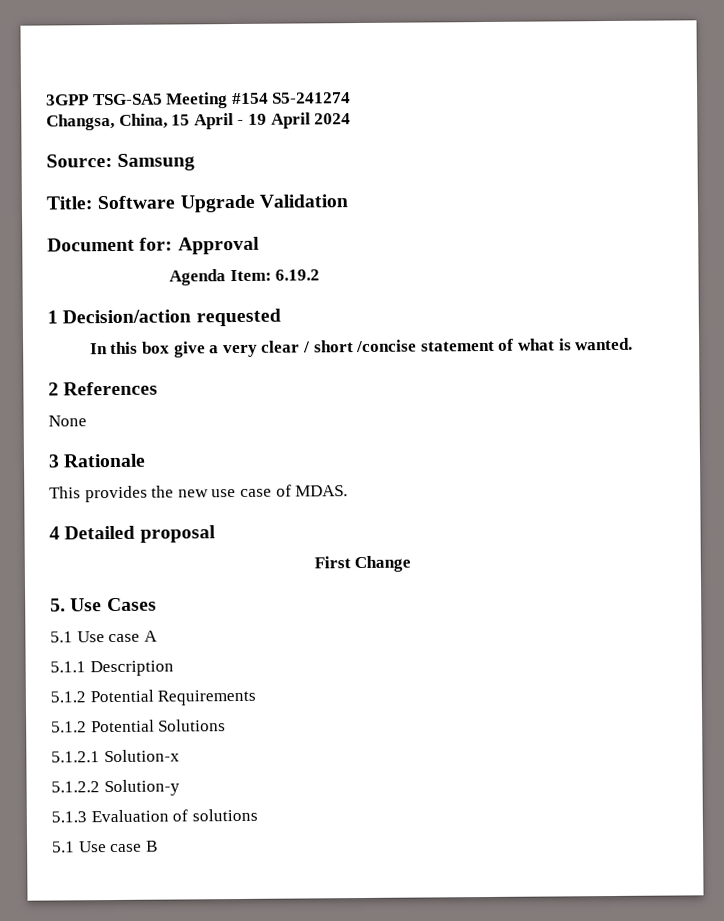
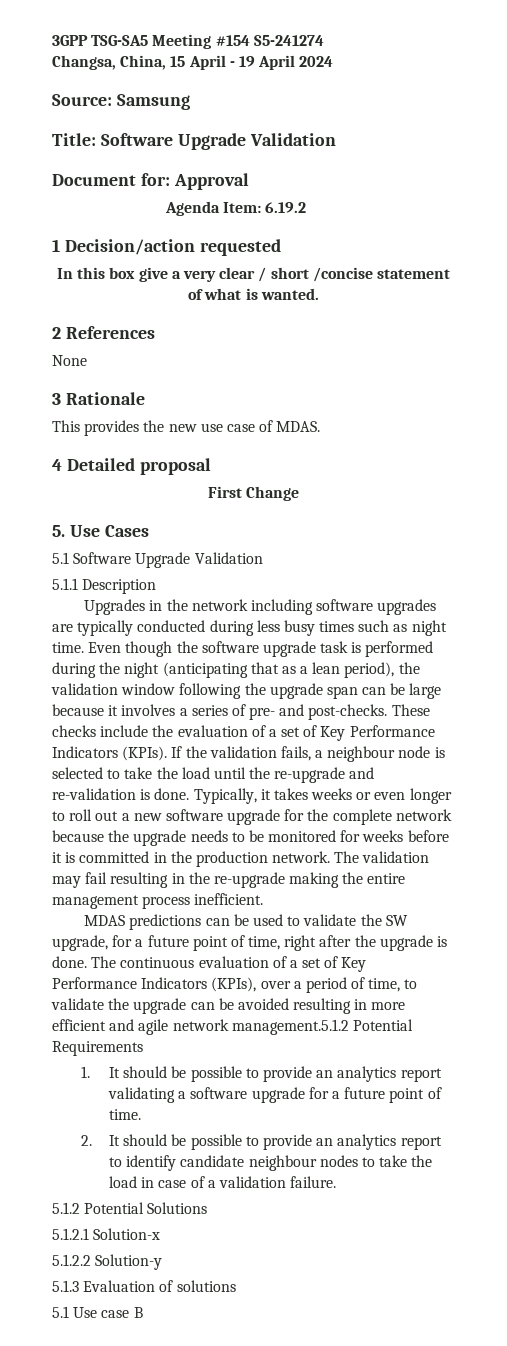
[76,630,158,643] Use case A -> [73,552,263,568] Software Upgrade Validation
[50,689,257,706] 5.1.2 Potential Requirements -> [84,599,437,615] [52,620,447,636] [52,641,434,657] [52,662,420,678] [51,683,442,699] [52,704,430,720] [52,725,435,741] [52,746,445,762] [52,767,375,783] [52,788,452,804] [52,809,452,825] [52,830,449,846] [52,851,430,867] [52,872,406,888] [52,893,264,909] [84,914,408,930] [52,935,448,951] [52,956,367,972] [52,977,418,993] [51,998,406,1014] [52,1019,413,1035] [52,1041,143,1056] [80,1066,442,1082] [108,1087,442,1103] [109,1109,142,1120] [80,1134,442,1150] [109,1155,433,1171] [109,1176,337,1188] Upgrades in the network including software upgrades are typically conducted during less busy times such as night time. Even though the software upgrade task is performed during the night (anticipating that as a lean period), the validation window following the upgrade span can be large because it involves a series of pre- and post-checks. These checks include the evaluation of a set of Key Performance Indicators (KPIs). If the validation fails, a neighbour node is selected to take the load until the re-upgrade and re-validation is done. Typically, it takes weeks or even longer to roll out a new software upgrade for the complete network because the upgrade needs to be monitored for weeks before it is committed in the production network. The validation may fail resulting in the re-upgrade making the entire management process inefficient. // MDAS predictions can be used to validate the SW upgrade, for a future point of time, right after the upgrade is done. The continuous evaluation of a set of Key Performance Indicators (KPIs), over a period of time, to validate the upgrade can be avoided resulting in more efficient and agile network management.5.1.2 Potential Requirements // 1. It should be possible to provide an analytics report validating a software upgrade for a future point of time. // 2. It should be possible to provide an analytics report to identify candidate neighbour nodes to take the load in case of a validation failure.

